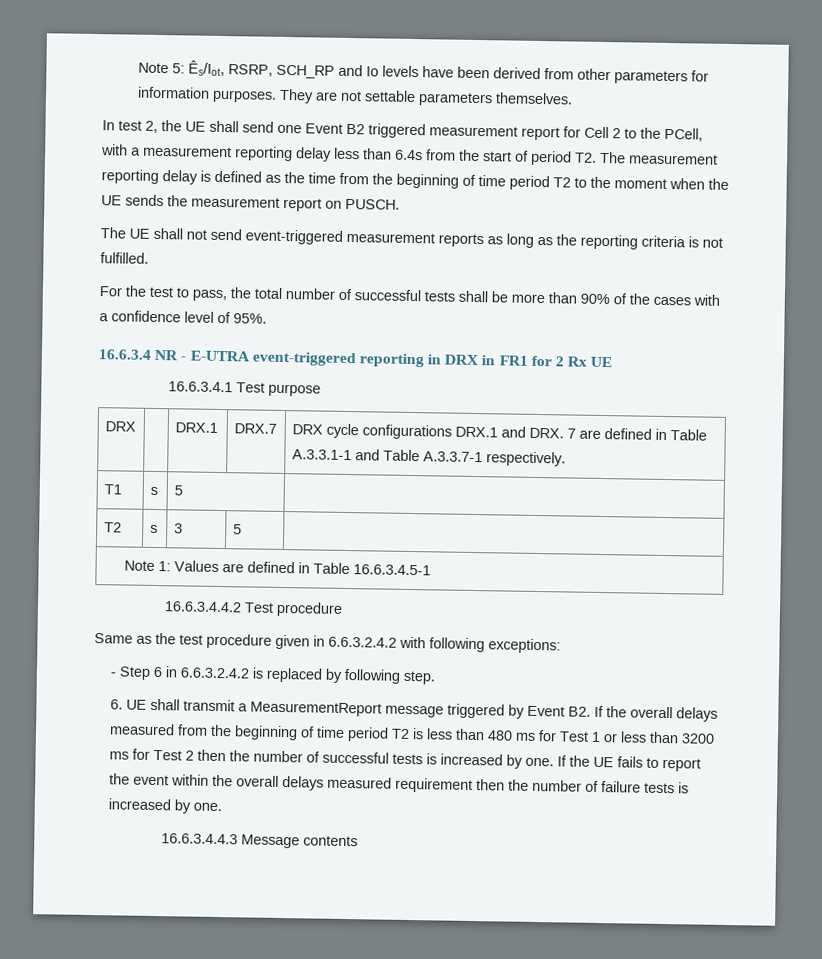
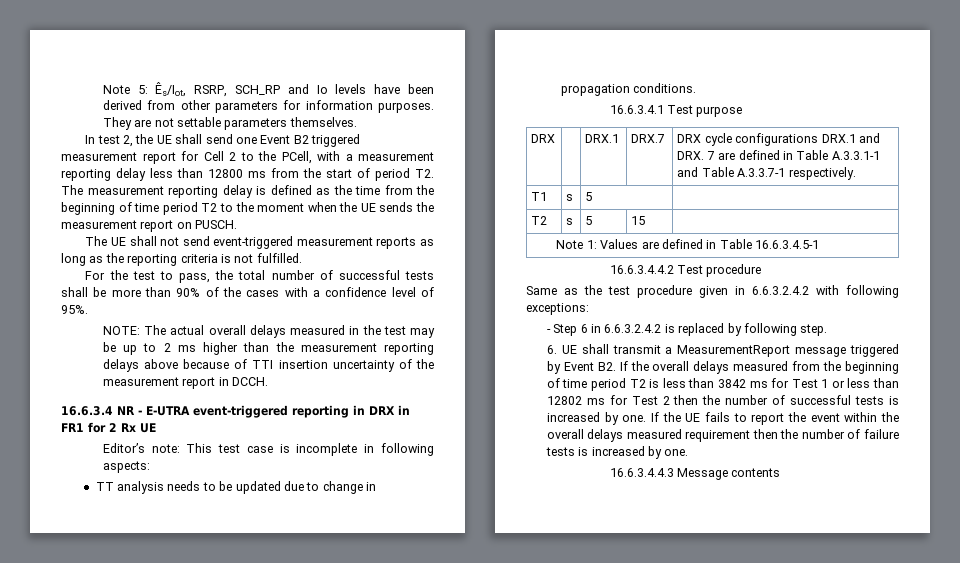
[395,149,423,161] 6.4s -> [208,169,266,178] 12800 ms
(267, 318) none -> [102,325,436,338] [102,342,434,355] [102,359,434,372] [102,377,268,389] // NOTE: The actual overall delays measured in the test may be up to 2 ms higher than the measurement reporting delays above because of TTI insertion uncertainty of the measurement report in DCCH.
(613, 362) none -> [102,443,434,456] [102,461,150,473] [95,481,377,494] [560,83,697,96] // Editor’s note: This test case is incomplete in following aspects: // TT analysis needs to be updated due to change in propagation conditions.
[173,523,183,534] [232,524,242,535] 3 | 5 -> [585,216,593,225] [631,216,646,225] 5 | 15
[487,730,514,741] 480 -> [717,379,746,388] 3842
[681,733,716,744] 3200 -> [546,396,582,405] 12802

